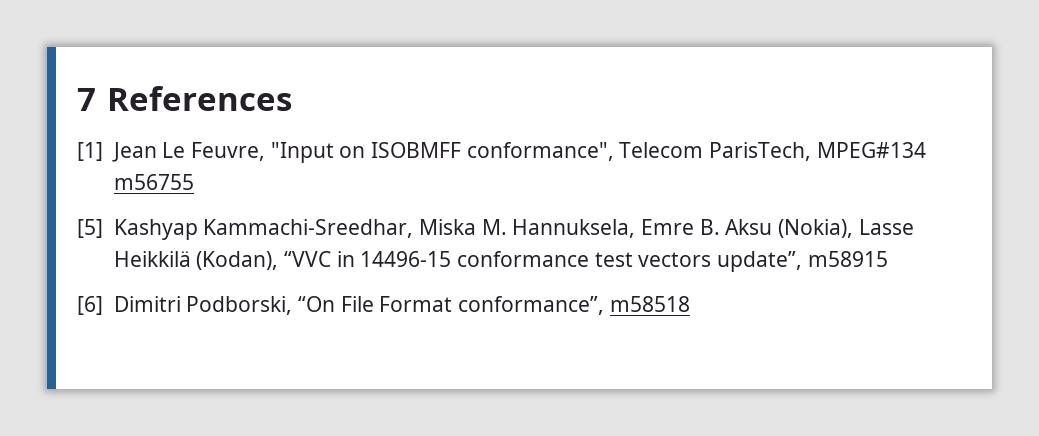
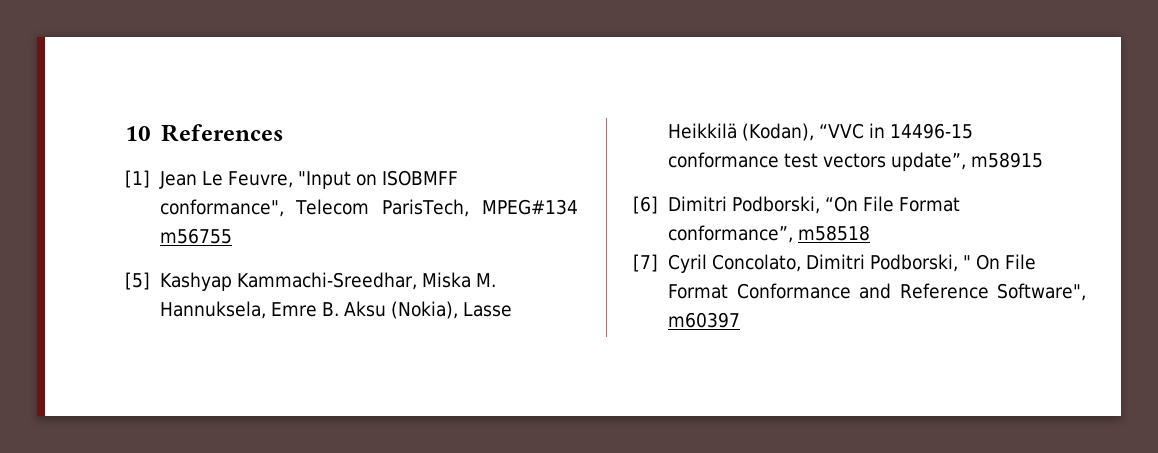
[77,88,96,111] 7 -> [125,126,151,141] 10
(690, 304) none -> [633,254,1037,273] [667,283,1086,301] [667,312,740,328] // [7] Cyril Concolato, Dimitri Podborski, " On File Format Conformance and Reference Software", m60397

